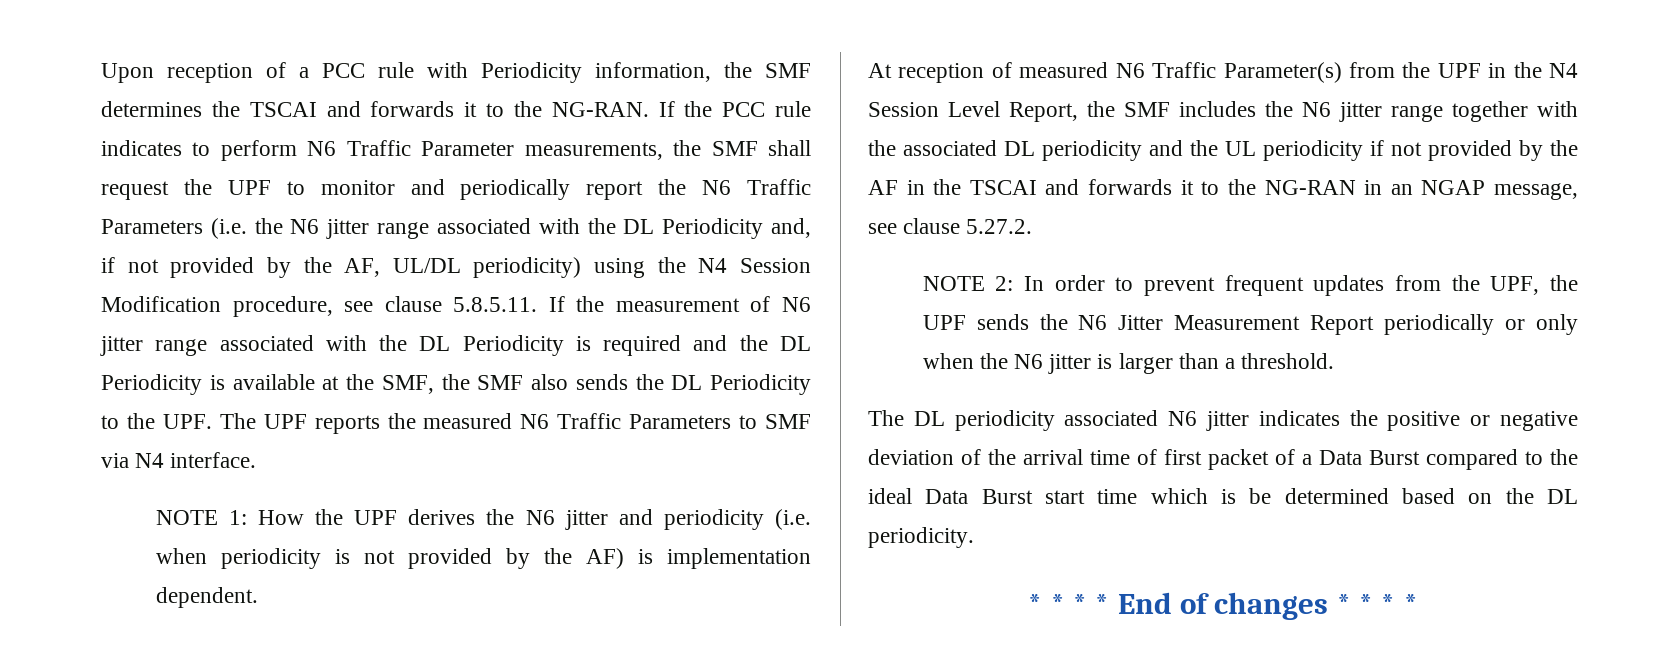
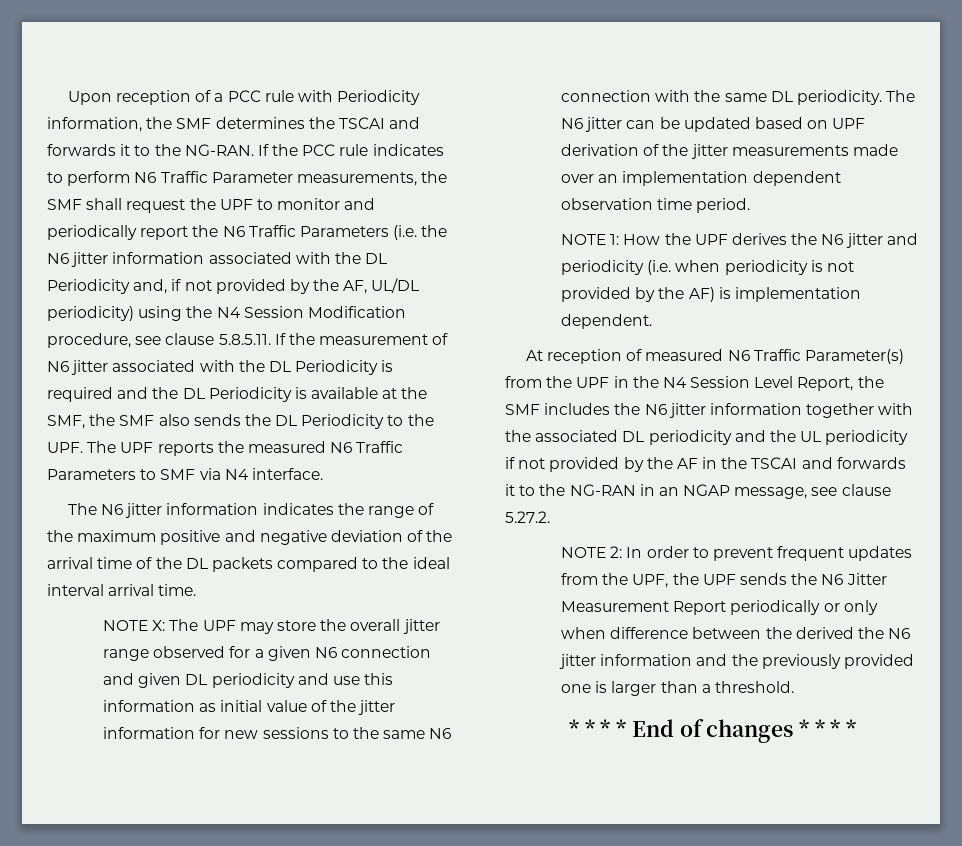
[377,222,430,239] range -> [112,252,205,264] information
[155,339,208,356] range -> (109, 367) none
(257, 460) none -> [67,503,435,518] [47,530,453,545] [47,557,450,572] [47,584,197,596] [103,619,440,634] [103,646,432,661] [103,673,394,688] [103,700,396,715] [103,727,452,739] [561,90,916,105] [561,117,866,132] [561,144,899,159] [561,171,841,186] [561,198,751,213] // The N6 jitter information indicates the range of the maximum positive and negative deviation of the arrival time of the DL packets compared to the ideal interval arrival time. // NOTE X: The UPF may store the overall jitter range observed for a given N6 connection and given DL periodicity and use this information as initial value of the jitter information for new sessions to the same N6 connection with the same DL periodicity. The N6 jitter can be updated based on UPF derivation of the jitter measurements made over an implementation dependent observation time period.
[1391,105,1443,122] range -> [709,403,802,415] information
[979,353,1092,374] the N6 jitter -> [610,627,911,639] [559,654,915,669] [561,684,592,693] difference between the derived the N6 jitter information and the previously provided one
[868,410,1578,431] [868,449,1578,470] [868,488,1578,504] [868,527,974,548] // The DL periodicity associated N6 jitter indicates the positive or negative deviation of the arrival time of first packet of a Data Burst compared to the ideal Data Burst start time which is be determined based on the DL periodicity. -> (795, 687) none

